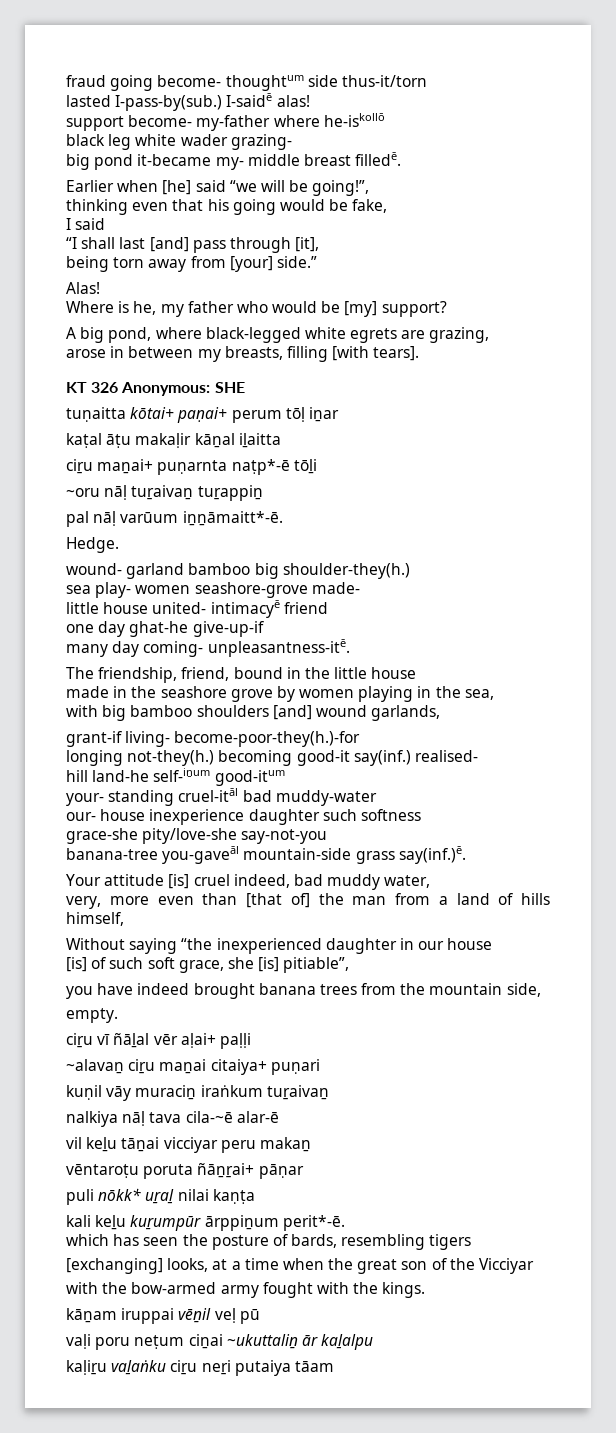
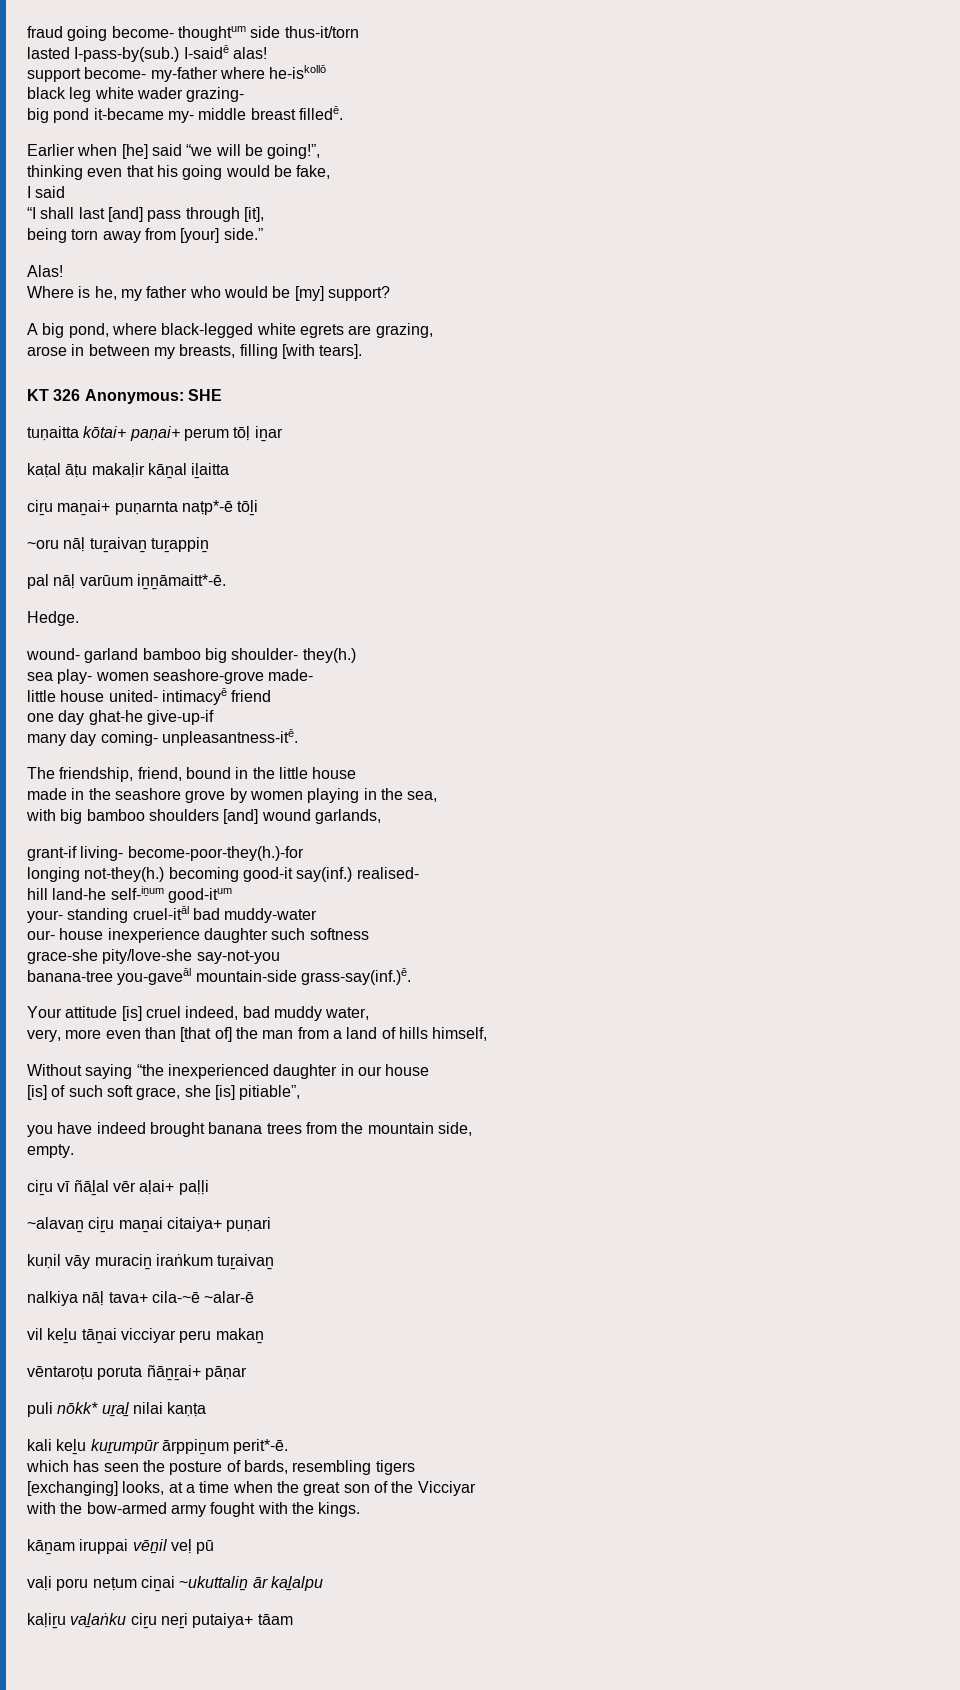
[282,563,410,579] shoulder-they(h.) -> [231,648,356,663] shoulder- they(h.)
[355,846,466,864] grass say(inf.)ē. -> [300,968,411,985] grass-say(inf.)ē.
[149,1111,279,1123] tava cila-~ē alar-ē -> [108,1291,255,1303] tava+ cila-~ē ~alar-ē
[234,1360,291,1376] putaiya -> [192,1613,254,1628] putaiya+

